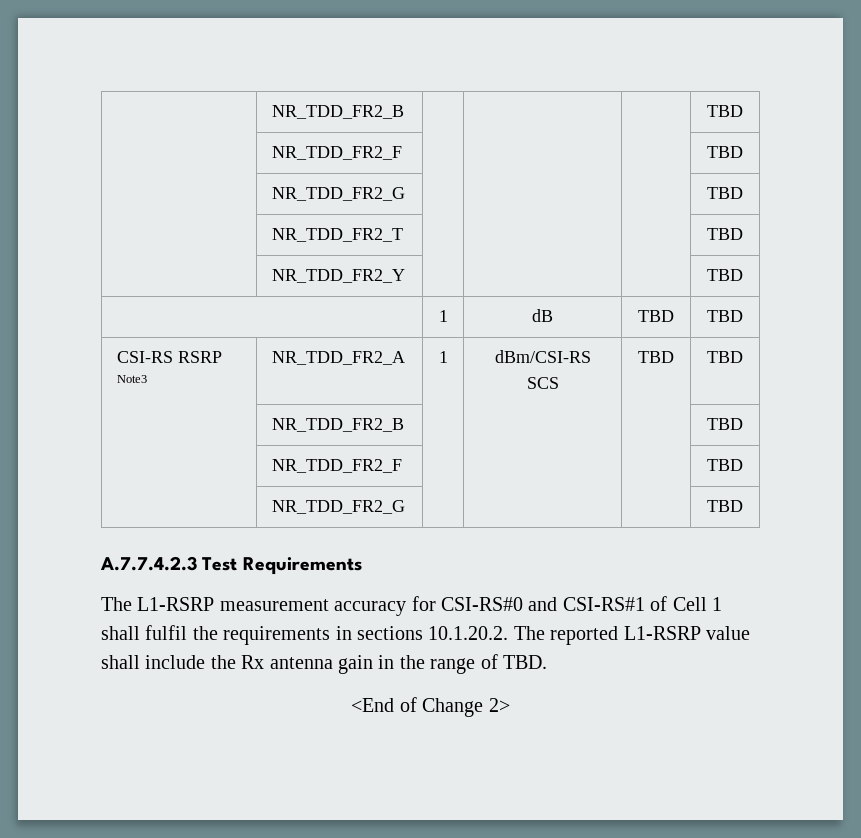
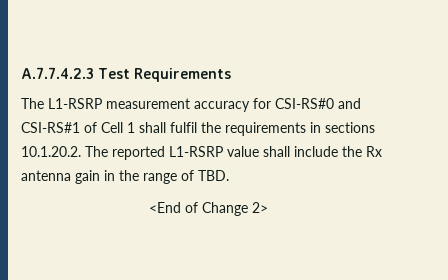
[271,105,404,119] [707,105,743,117] [271,146,402,160] [707,146,743,158] [271,187,405,201] [707,187,743,199] [271,228,403,242] [707,228,743,240] [271,269,405,283] [707,269,743,281] [438,310,448,322] [532,309,553,322] [638,310,674,322] [707,310,743,322] [116,351,222,363] [116,375,147,383] [271,351,405,365] [438,351,448,363] [494,350,591,363] [526,377,559,389] [638,351,674,363] [707,351,743,363] [271,418,404,432] [707,418,743,430] [271,459,402,473] [707,459,743,471] [271,500,405,514] [707,500,743,512] | NR_TDD_FR2_B | | | | TBD // | NR_TDD_FR2_F | | | | TBD // | NR_TDD_FR2_G | | | | TBD // | NR_TDD_FR2_T | | | | TBD // | NR_TDD_FR2_Y | | | | TBD // | 1 | dB | TBD | TBD // CSI-RS RSRP Note3 | NR_TDD_FR2_A | 1 | dBm/CSI-RS SCS | TBD | TBD // | NR_TDD_FR2_B | | | | TBD // | NR_TDD_FR2_F | | | | TBD // | NR_TDD_FR2_G | | | | TBD // -> (21, 73) none

